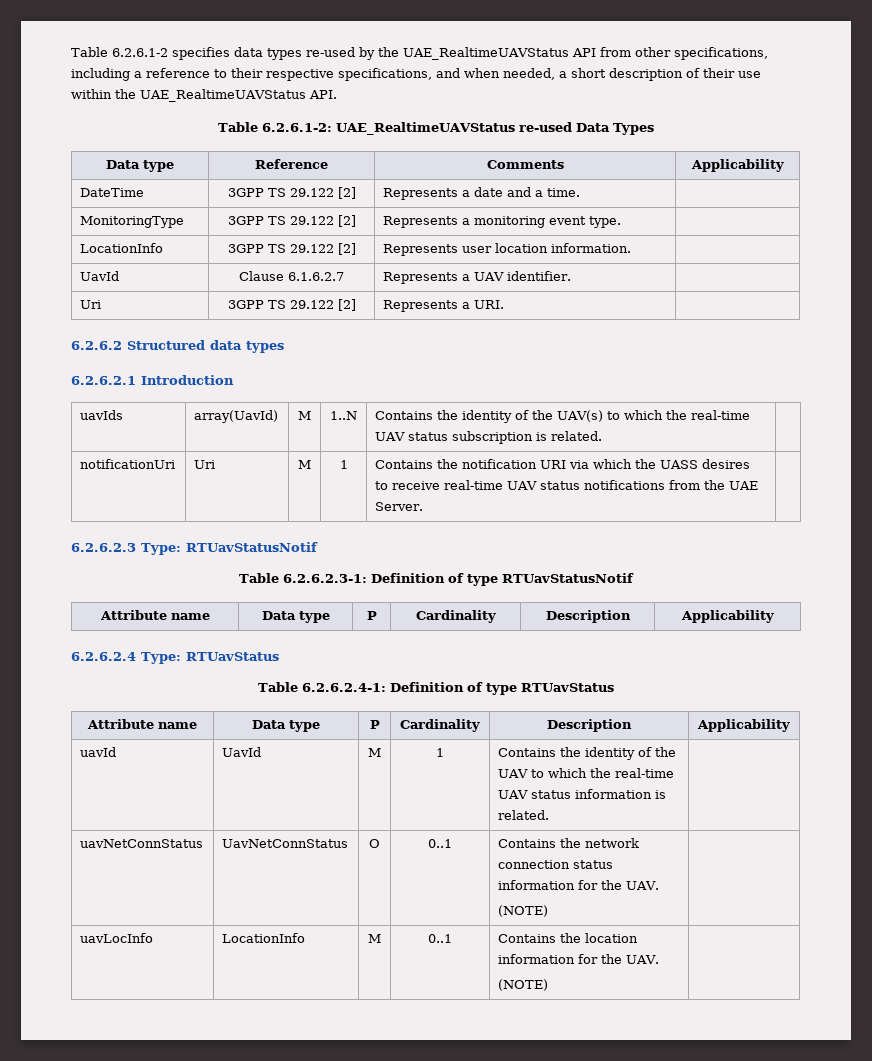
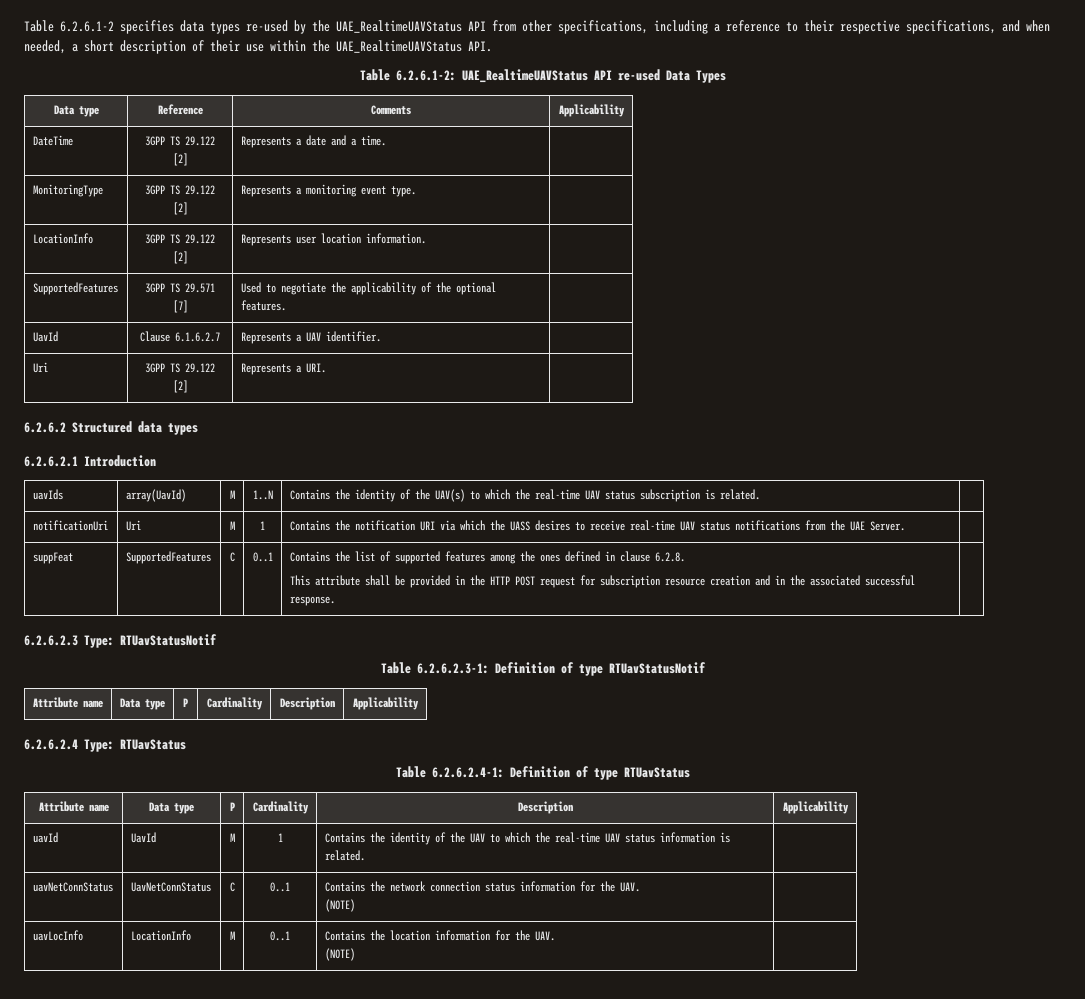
(515, 128) none -> [593,70,612,80] API
(632, 248) none -> [32,282,118,295] [145,283,215,293] [172,300,188,313] [240,282,496,295] [240,300,286,311] // SupportedFeatures | 3GPP TS 29.571 [7] | Used to negotiate the applicability of the optional features. |
(424, 506) none -> [32,552,73,564] [125,551,211,564] [229,552,235,562] [252,552,273,562] [289,551,685,564] [289,575,915,588] [289,596,335,606] // suppFeat | SupportedFeatures | C | 0..1 | Contains the list of supported features among the ones defined in clause 6.2.8. // This attribute shall be provided in the HTTP POST request for subscription resource creation and in the associated successful response. |
[369,839,380,848] O -> [229,882,235,892] C

